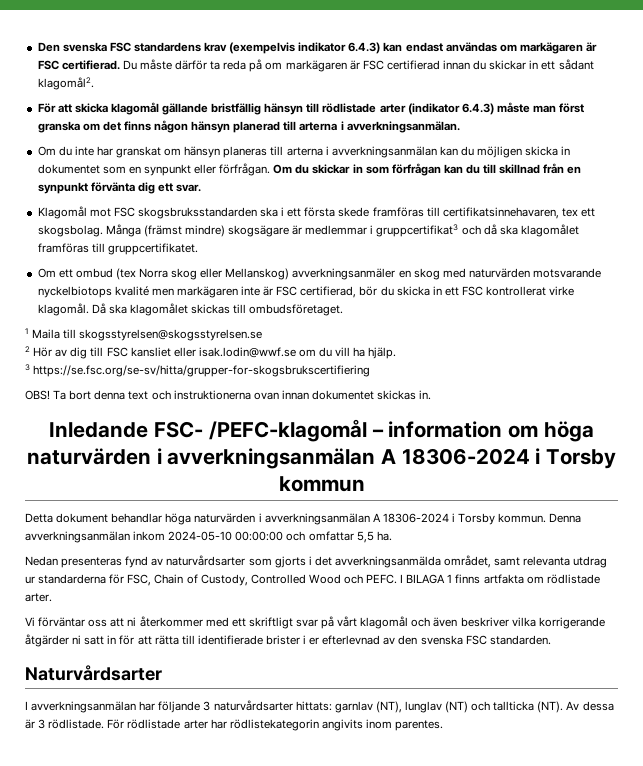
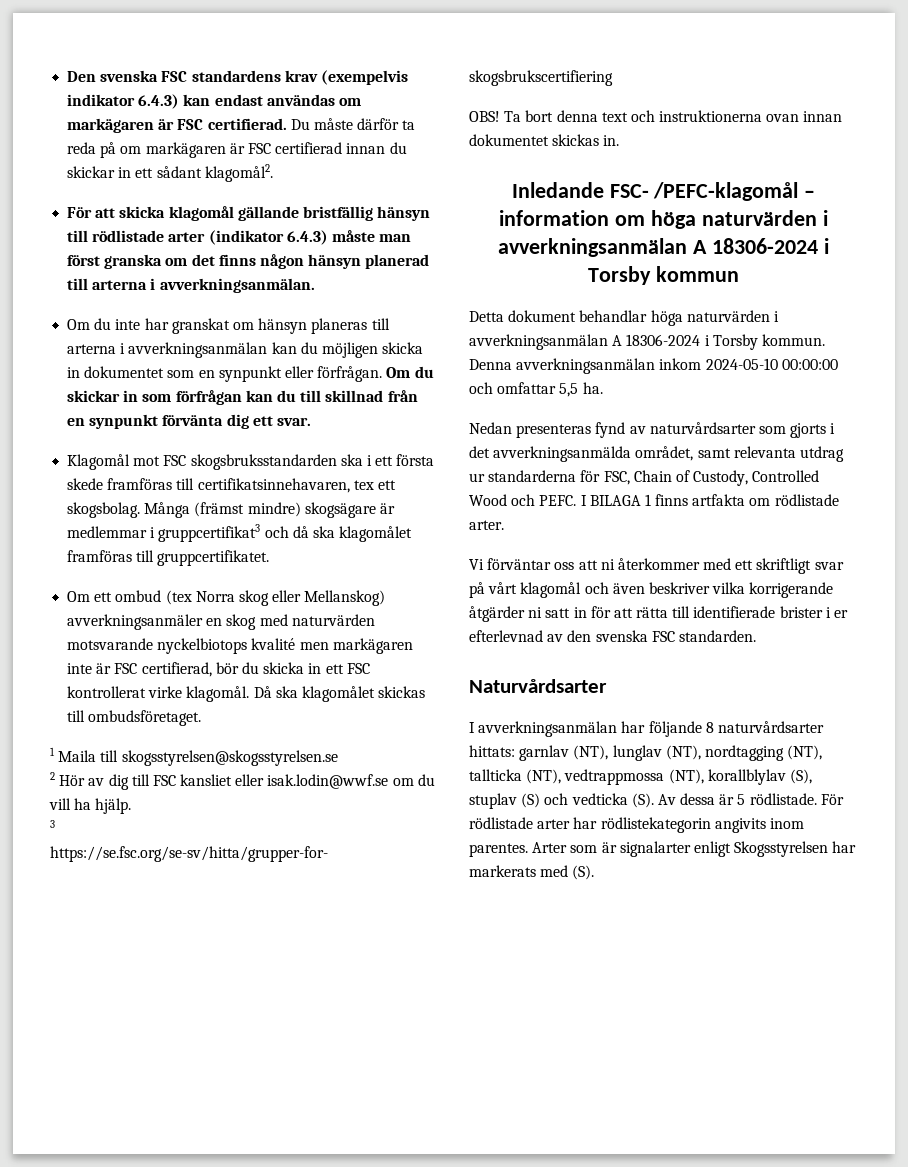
[203,701,211,711] 3 -> [705,722,714,733] 8
[445,701,564,713] (NT) och tallticka (NT). -> [665,745,823,761] [469,769,812,785] [469,793,654,809] (NT), nordtagging (NT), tallticka (NT), vedtrappmossa (NT), korallblylav (S), stuplav (S) och vedticka (S).
[38,719,46,729] 3 -> [737,794,746,805] 5
(444, 725) none -> [532,841,857,857] [469,865,595,880] Arter som är signalarter enligt Skogsstyrelsen har markerats med (S).

